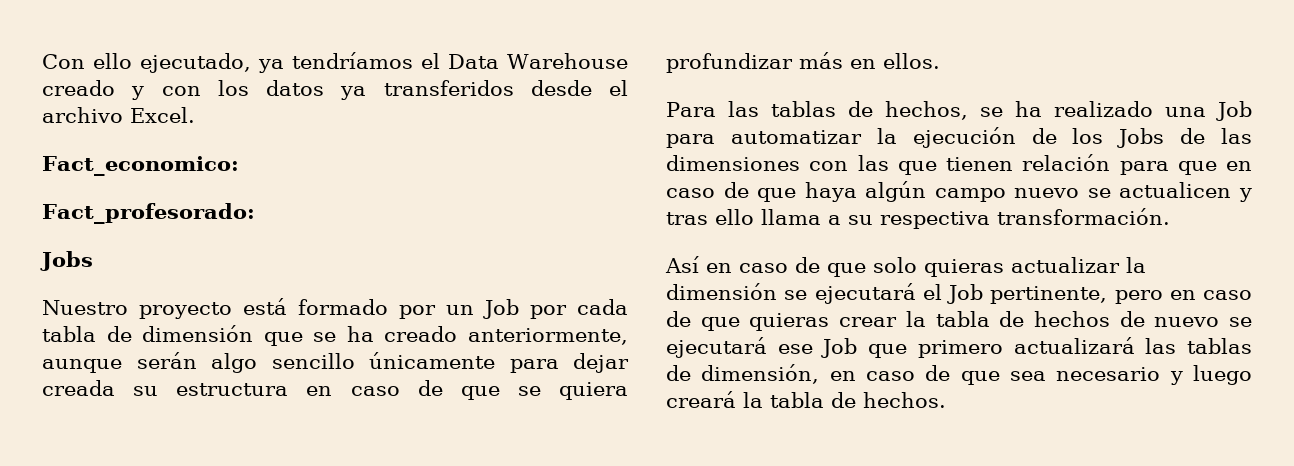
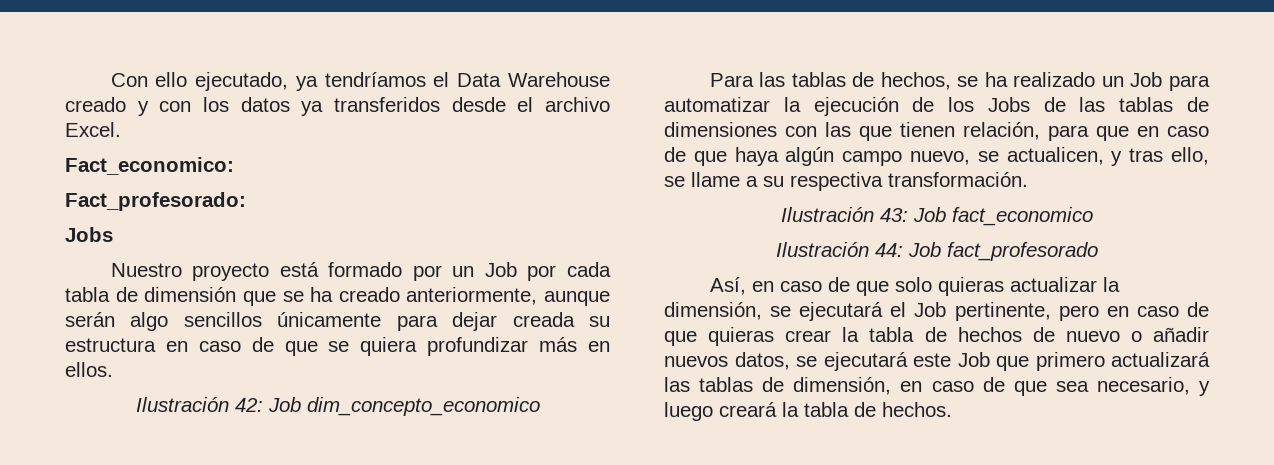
[271,353,355,369] sencillo -> [183,312,262,327] sencillos
(940, 61) none -> [135,397,540,416] // Ilustración 42: Job dim_concepto_economico
[1164,107,1206,117] una -> [1101,76,1124,87] un
(1252, 136) none -> [1119,97,1209,112] tablas de
[1022,154,1111,171] relación -> [963,122,1040,140] relación,
[1014,182,1252,202] [666,208,1170,229] [665,256,699,273] nuevo se actualicen y tras ello llama a su respectiva transformación. // Así -> [910,147,1209,166] [664,172,1028,191] [780,207,1093,226] [775,242,1098,261] [709,277,746,295] nuevo, se actualicen, y tras ello, se llame a su respectiva transformación. // Ilustración 43: Job fact_economico // Ilustración 44: Job fact_profesorado // Así,
[666,283,777,300] dimensión -> [664,302,762,320] dimensión,
[1229,317,1252,327] [666,337,813,358] se ejecutará ese -> [1130,327,1209,342] [664,352,951,371] o añadir nuevos datos, se ejecutará este
[1056,367,1161,381] necesario -> [1096,377,1190,395] necesario,

